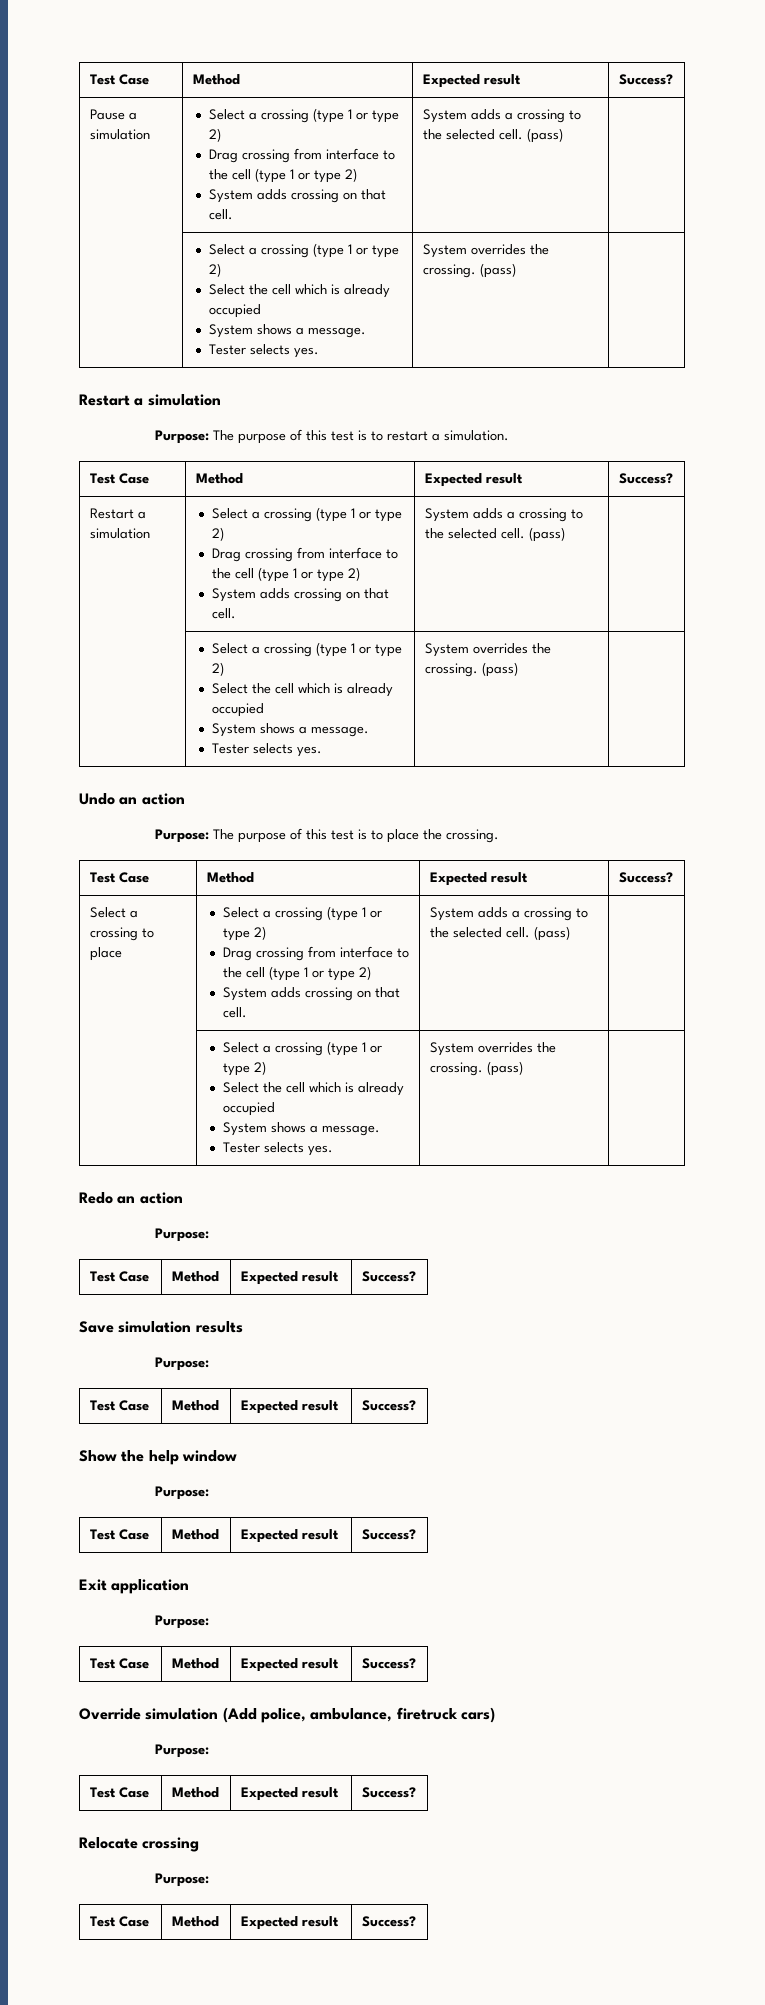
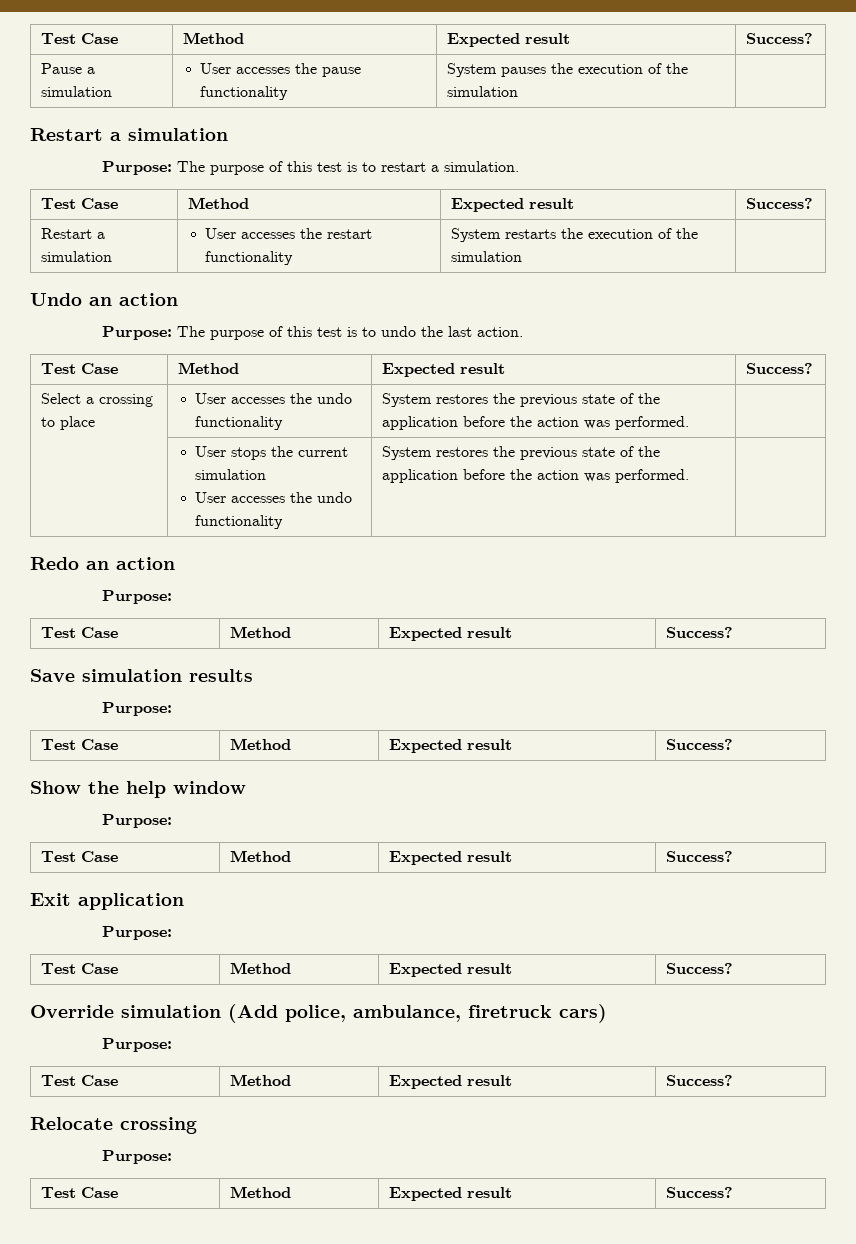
[208,108,399,123] [208,128,221,142] [208,148,395,163] [208,168,357,183] [208,189,386,203] [208,209,233,220] [422,109,581,123] [422,128,563,143] [208,243,399,258] [208,263,221,277] [208,284,390,298] [208,304,261,318] [208,324,366,338] [208,344,319,358] [422,244,549,258] [422,263,516,278] Select a crossing (type 1 or type 2) // Drag crossing from interface to the cell (type 1 or type 2) // System adds crossing on that cell. | System adds a crossing to the selected cell. (pass) | // | Select a crossing (type 1 or type 2) // Select the cell which is already occupied // System shows a message. // Tester selects yes. | System overrides the crossing. (pass) -> [200,63,362,77] [200,86,289,100] [446,63,688,77] [446,86,518,97] User accesses the pause functionality | System pauses the execution of the simulation
[211,507,402,522] [211,527,224,541] [211,547,398,562] [211,567,360,582] [211,588,389,602] [211,608,236,619] [424,508,583,522] [424,527,565,542] [211,642,402,657] [211,662,224,676] [211,683,393,697] [211,703,264,717] [211,723,369,737] [211,743,322,757] [424,643,551,657] [424,662,518,677] Select a crossing (type 1 or type 2) // Drag crossing from interface to the cell (type 1 or type 2) // System adds crossing on that cell. | System adds a crossing to the selected cell. (pass) | // | Select a crossing (type 1 or type 2) // Select the cell which is already occupied // System shows a message. // Tester selects yes. | System overrides the crossing. (pass) -> [205,228,373,239] [205,251,294,265] [450,228,698,242] [450,251,522,262] User accesses the restart functionality | System restarts the execution of the simulation
[387,829,500,843] place the crossing. -> [381,326,524,337] undo the last action.
[222,906,382,921] [222,926,266,941] [222,946,409,961] [222,966,371,981] [222,987,400,1001] [222,1007,247,1018] [429,907,588,921] [429,926,570,941] [222,1041,382,1056] [222,1061,266,1076] [222,1082,404,1096] [222,1102,275,1116] [222,1122,380,1136] [222,1142,333,1156] [429,1042,556,1056] [429,1061,523,1076] Select a crossing (type 1 or type 2) // Drag crossing from interface to the cell (type 1 or type 2) // System adds crossing on that cell. | System adds a crossing to the selected cell. (pass) | // | Select a crossing (type 1 or type 2) // Select the cell which is already occupied // System shows a message. // Tester selects yes. | System overrides the crossing. (pass) -> [195,393,353,404] [195,416,284,430] [381,393,660,407] [381,416,689,430] [195,446,349,460] [195,469,267,480] [195,492,353,503] [195,515,284,529] [381,446,660,460] [381,469,689,483] User accesses the undo functionality | System restores the previous state of the application before the action was performed. | // | User stops the current simulation // User accesses the undo functionality | System restores the previous state of the application before the action was performed.

